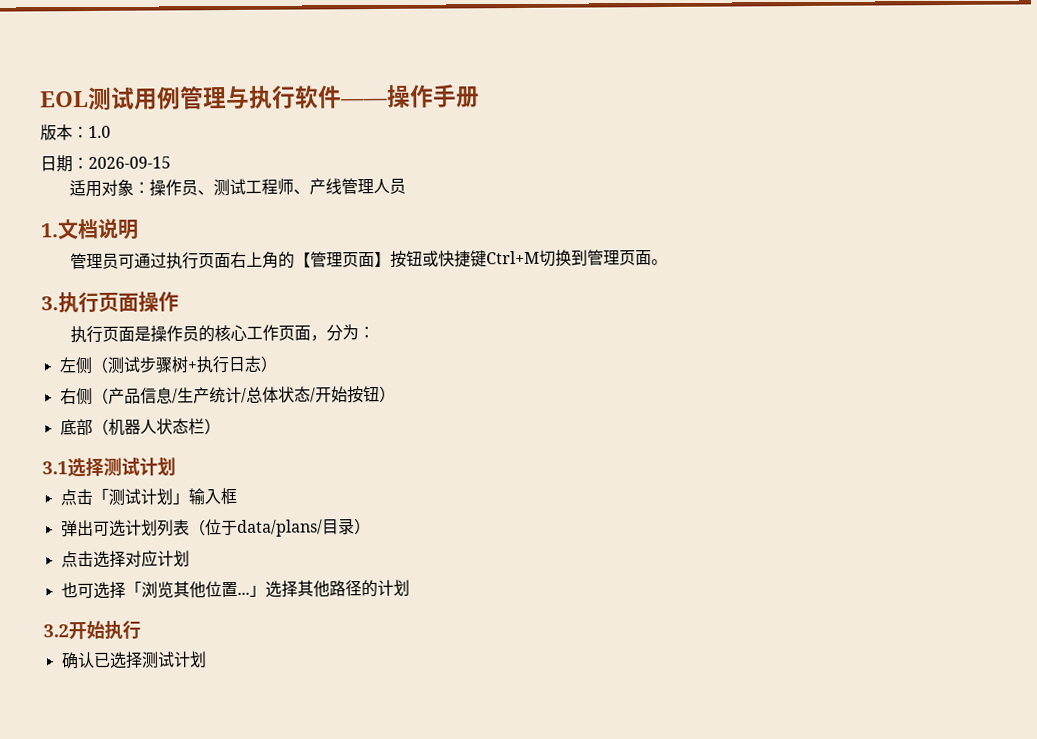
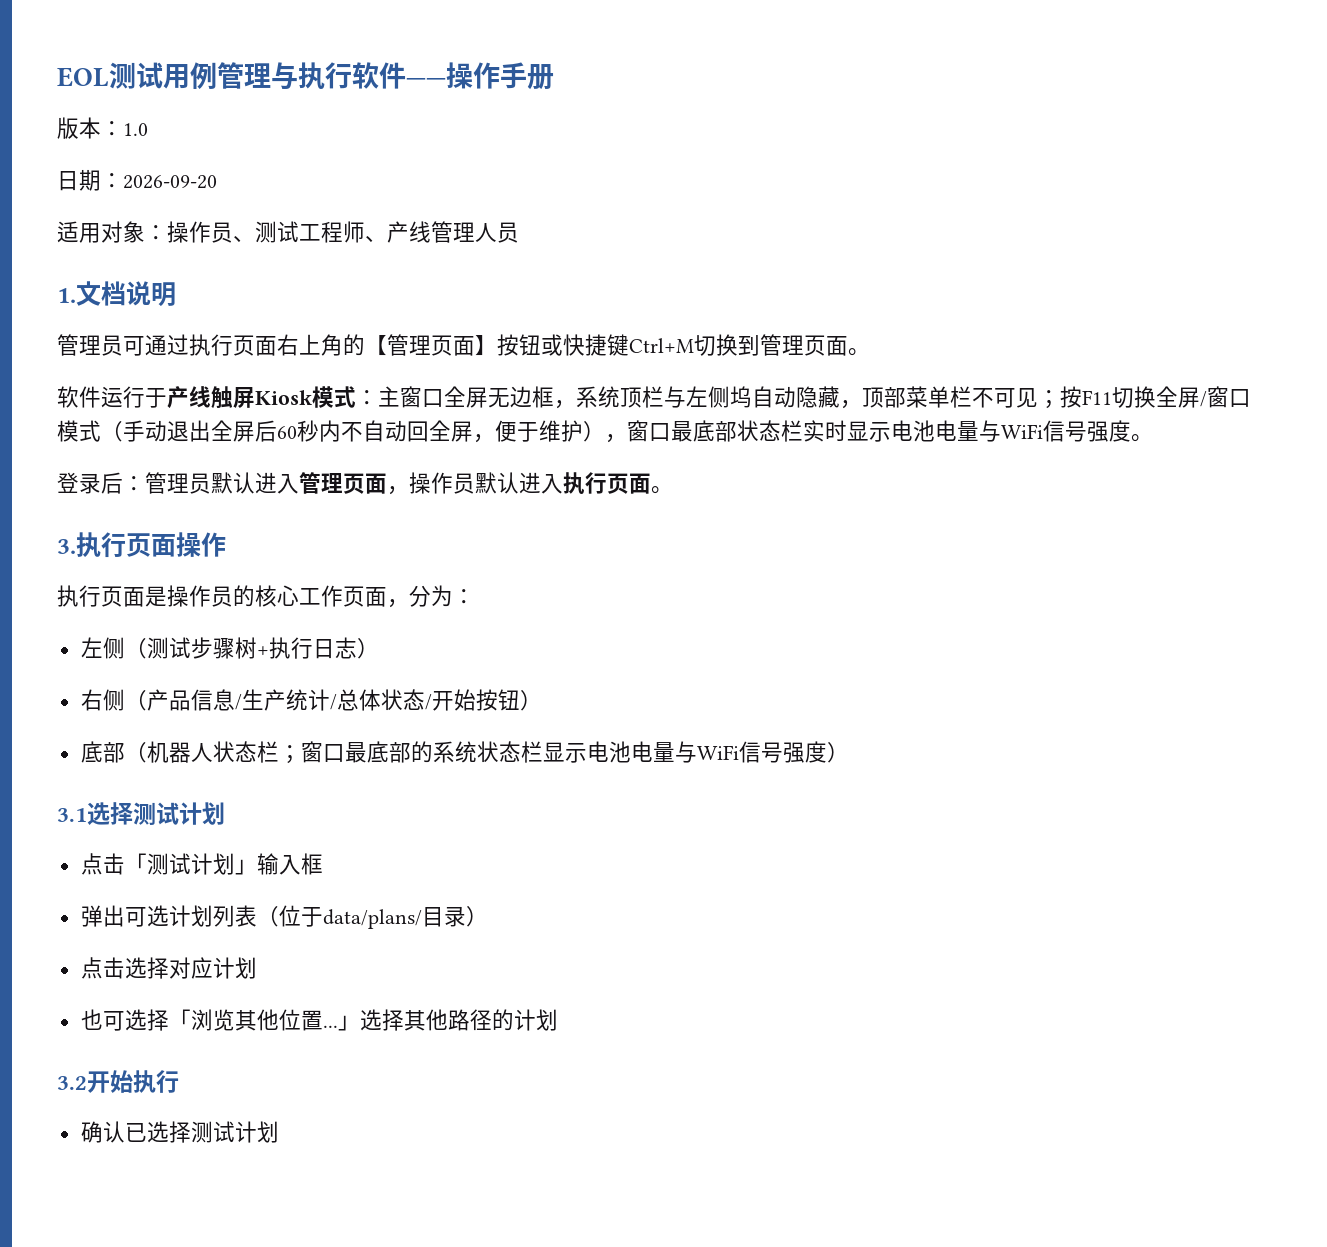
[88,156,171,169] 2026-09-15 -> [123,175,217,189] 2026-09-20
(668, 262) none -> [57,386,1251,409] [57,420,1153,443] [57,472,673,495] // 软件运行于产线触屏Kiosk模式：主窗口全屏无边框，系统顶栏与左侧坞自动隐藏，顶部菜单栏不可见；按F11切换全屏/窗口模式（手动退出全屏后60秒内不自动回全屏，便于维护），窗口最底部状态栏实时显示电池电量与WiFi信号强度。 // 登录后：管理员默认进入管理页面，操作员默认进入执行页面。
(205, 426) none -> [278,741,827,764] ；窗口最底部的系统状态栏显示电池电量与WiFi信号强度

